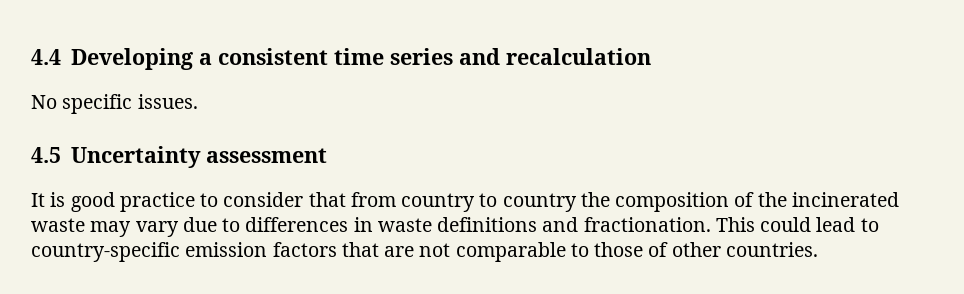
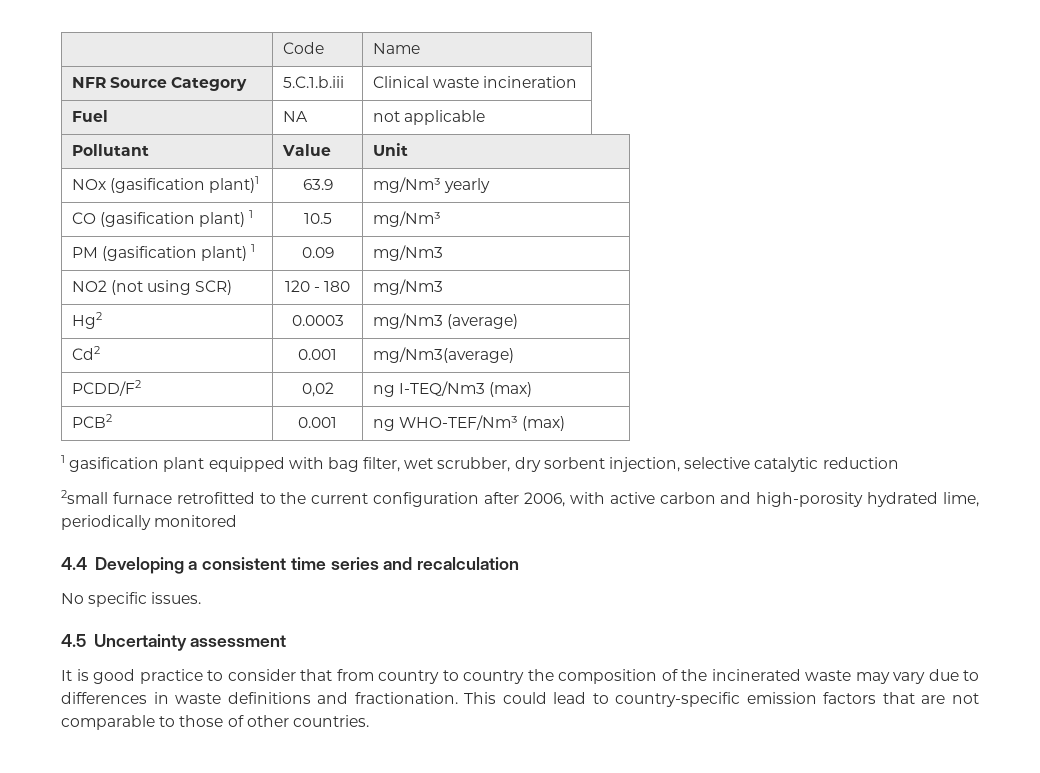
(31, 57) none -> [282,42,324,54] [372,43,420,54] [71,77,247,91] [282,76,344,88] [372,76,577,88] [71,110,108,122] [282,111,308,122] [372,110,485,125] [71,144,149,156] [281,144,331,156] [372,143,408,156] [71,176,259,193] [302,179,333,190] [372,177,490,193] [71,210,254,227] [303,213,332,224] [372,211,441,227] [71,244,256,261] [301,247,334,258] [372,245,443,261] [71,280,233,295] [284,280,351,292] [372,279,443,295] [71,312,102,329] [291,315,344,326] [372,313,518,329] [71,346,100,360] [298,349,337,360] [372,347,514,363] [71,380,141,396] [301,382,334,397] [372,381,532,397] [71,414,112,428] [298,417,337,428] [372,415,565,431] [61,455,899,472] [61,490,980,507] [61,515,238,530] | Code | Name // NFR Source Category | 5.C.1.b.iii | Clinical waste incineration // Fuel | NA | not applicable // Pollutant | Value | Unit // NOx (gasification plant)1 | 63.9 | mg/Nm³ yearly // CO (gasification plant) 1 | 10.5 | mg/Nm³ // PM (gasification plant) 1 | 0.09 | mg/Nm3 // NO2 (not using SCR) | 120 - 180 | mg/Nm3 // Hg2 | 0.0003 | mg/Nm3 (average) // Cd2 | 0.001 | mg/Nm3(average) // PCDD/F2 | 0,02 | ng I-TEQ/Nm3 (max) // PCB2 | 0.001 | ng WHO-TEF/Nm³ (max) // 1 gasification plant equipped with bag filter, wet scrubber, dry sorbent injection, selective catalytic reduction // 2small furnace retrofitted to the current configuration after 2006, with active carbon and high-porosity hydrated lime, periodically monitored //

